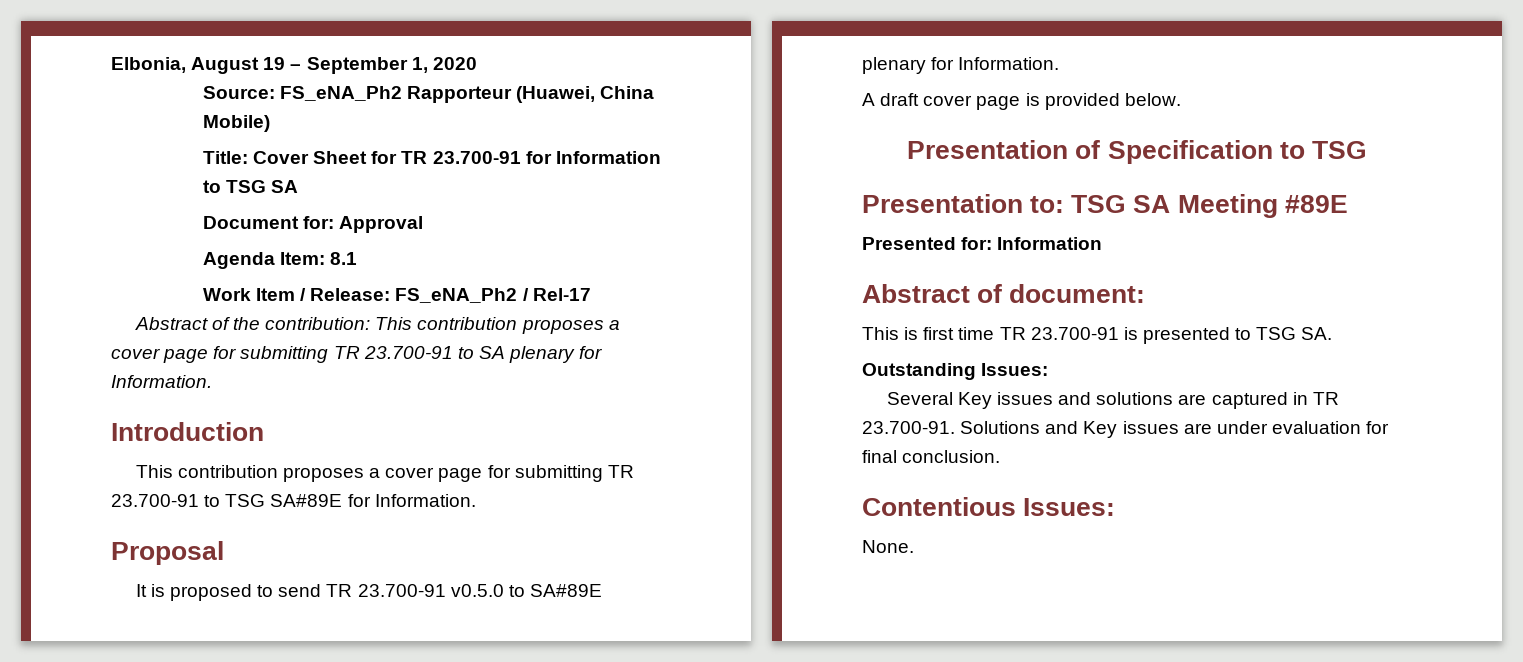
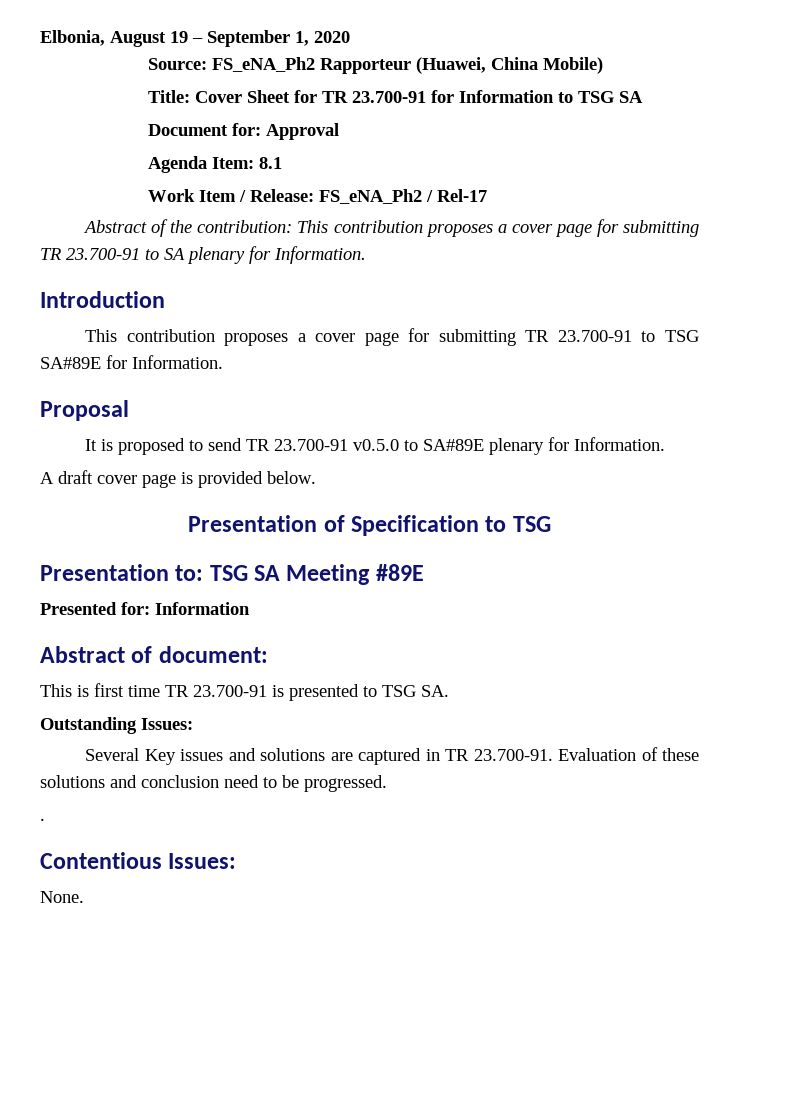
[960,421,1390,438] [862,450,1001,463] Solutions and Key issues are under evaluation for final conclusion. -> [558,747,700,761] [40,775,387,792] [40,818,45,821] Evaluation of these solutions and conclusion need to be progressed. // .

